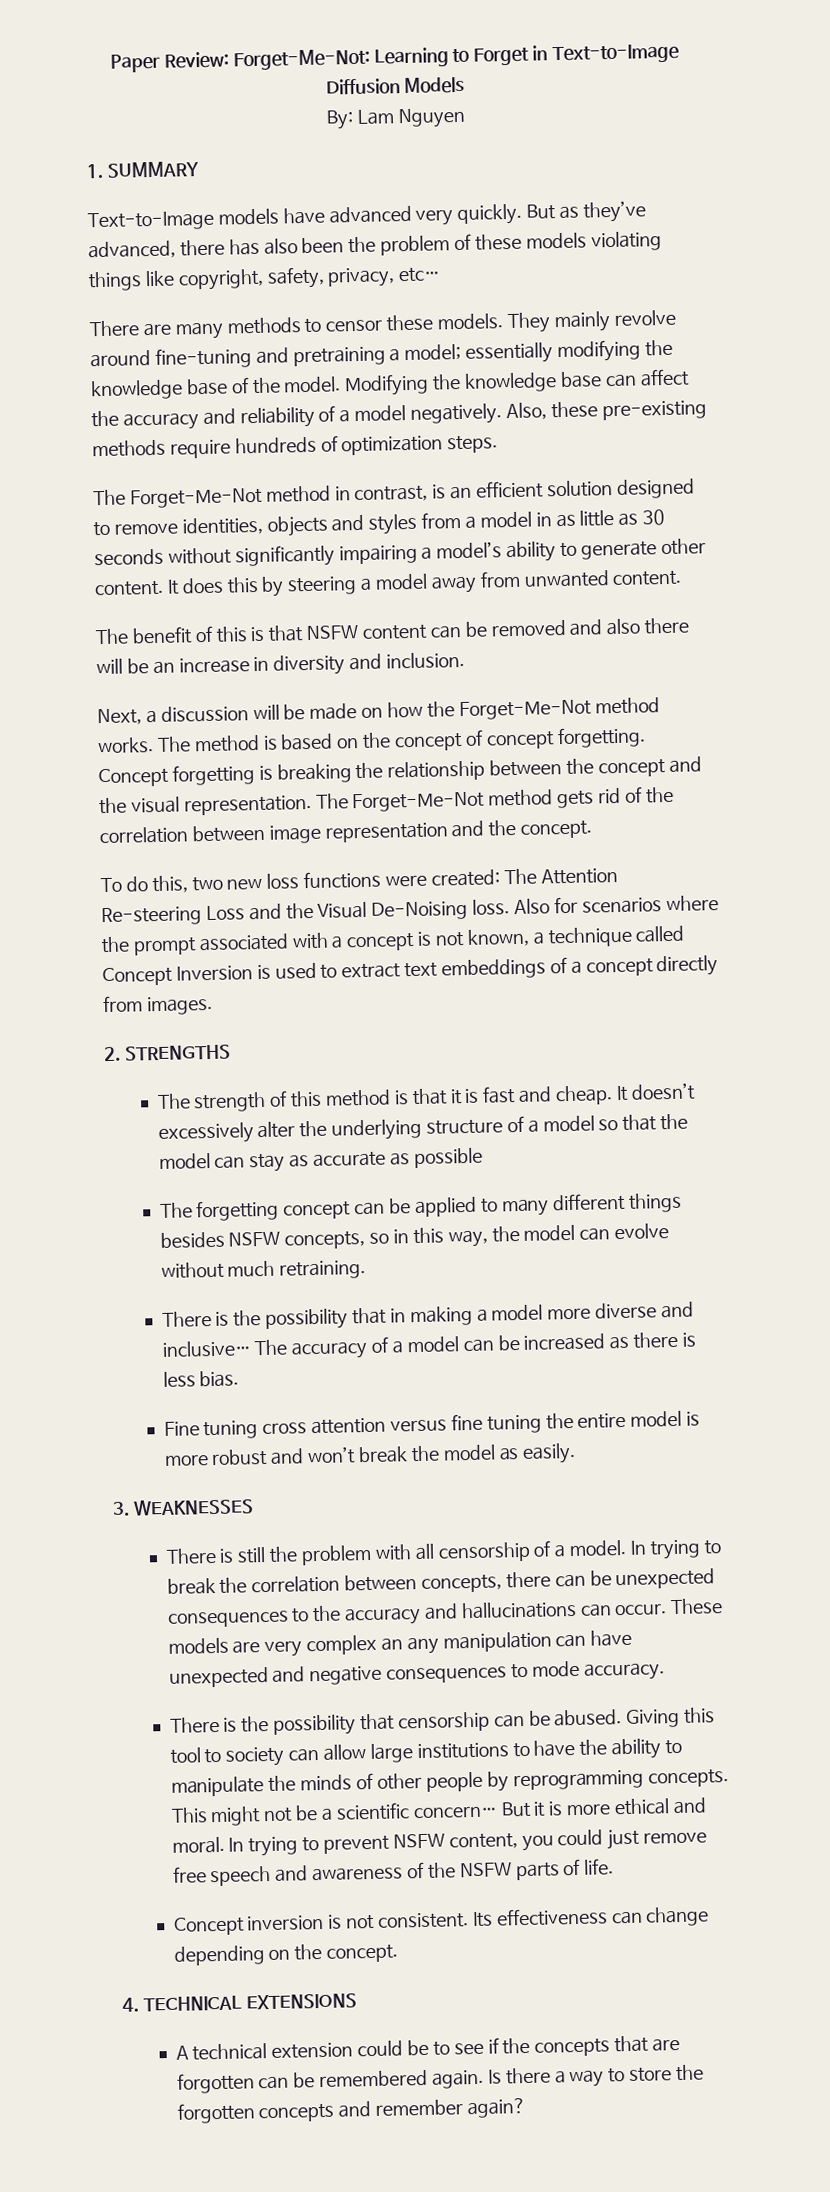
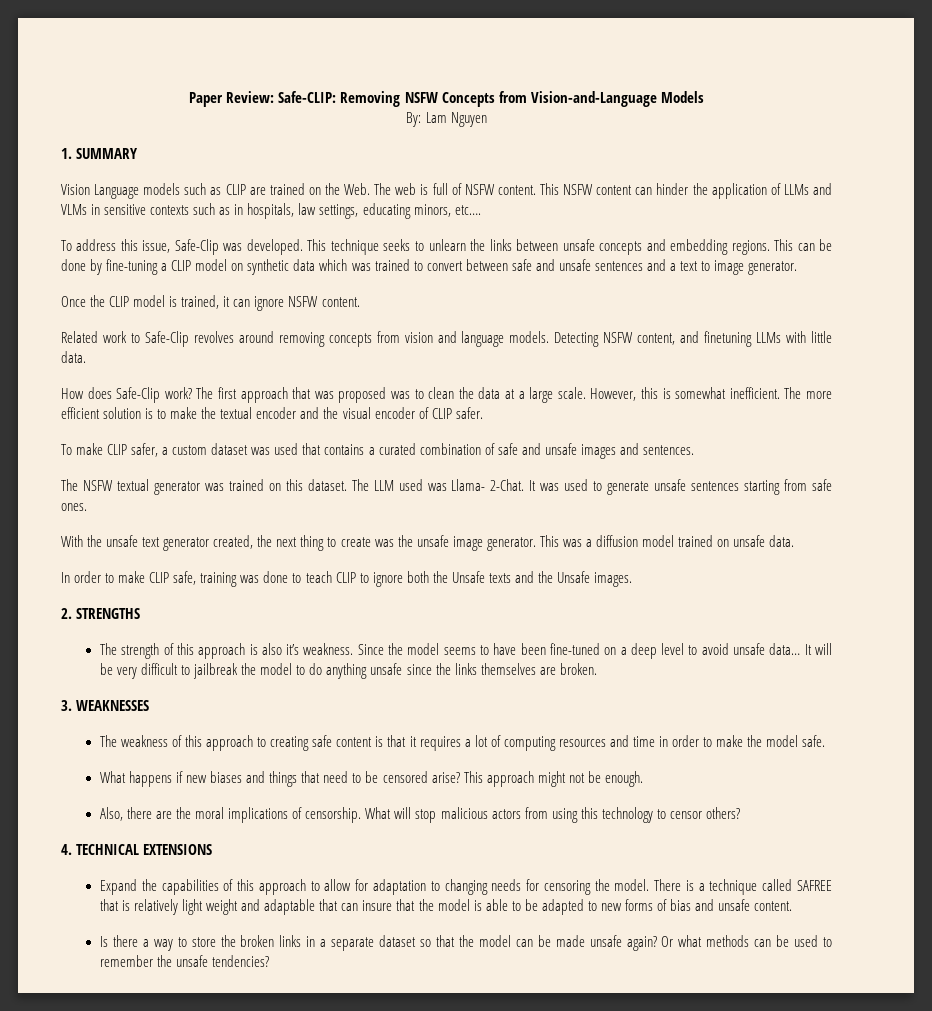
[232,43,680,71] [325,78,401,95] Forget-Me-Not: Learning to Forget in Text-to-Image Diffusion -> [278,91,657,107] Safe-CLIP: Removing NSFW Concepts from Vision-and-Language
[87,200,646,232] [88,231,662,260] [88,266,442,292] [89,309,676,340] [90,339,673,369] [90,368,690,401] [91,400,707,431] [92,435,499,459] [93,478,695,509] [93,508,666,537] [94,538,706,568] [94,570,683,597] [95,617,691,645] [96,651,465,676] [97,697,660,726] [97,726,646,754] [98,756,702,788] [99,786,674,816] [99,819,593,845] [100,867,618,894] [101,895,719,927] [101,925,686,956] [102,955,719,987] [102,995,143,1013] Text-to-Image models have advanced very quickly. But as they’ve advanced, there has also been the problem of these models violating things like copyright, safety, privacy, etc… // There are many methods to censor these models. They mainly revolve around fine-tuning and pretraining a model; essentially modifying the knowledge base of the model. Modifying the knowledge base can affect the accuracy and reliability of a model negatively. Also, these pre-existing methods require hundreds of optimization steps. // The Forget-Me-Not method in contrast, is an efficient solution designed to remove identities, objects and styles from a model in as little as 30 seconds without significantly impairing a model’s ability to generate other content. It does this by steering a model away from unwanted content. // The benefit of this is that NSFW content can be removed and also there will be an increase in diversity and inclusion. // Next, a discussion will be made on how the Forget-Me-Not method works. The method is based on the concept of concept forgetting. Concept forgetting is breaking the relationship between the concept and the visual representation. The Forget-Me-Not method gets rid of the correlation between image representation and the concept. // To do this, two new loss functions were created: The Attention Re-steering Loss and the Visual De-Noising loss. Also for scenarios where the prompt associated with a concept is not known, a technique called Concept Inversion is used to extract text embeddings of a concept directly from -> [61,183,832,199] [61,203,481,219] [61,239,833,255] [61,259,798,275] [61,295,360,311] [61,331,833,347] [61,351,86,363] [61,387,833,403] [61,407,483,419] [61,443,694,459] [61,479,833,495] [61,503,87,511] [61,535,795,551] [61,571,591,587] Vision Language models such as CLIP are trained on the Web. The web is full of NSFW content. This NSFW content can hinder the application of LLMs and VLMs in sensitive contexts such as in hospitals, law settings, educating minors, etc…. // To address this issue, Safe-Clip was developed. This technique seeks to unlearn the links between unsafe concepts and embedding regions. This can be done by fine-tuning a CLIP model on synthetic data which was trained to convert between safe and unsafe sentences and a text to image generator. // Once the CLIP model is trained, it can ignore NSFW content. // Related work to Safe-Clip revolves around removing concepts from vision and language models. Detecting NSFW content, and finetuning LLMs with little data. // How does Safe-Clip work? The first approach that was proposed was to clean the data at a large scale. However, this is somewhat inefficient. The more efficient solution is to make the textual encoder and the visual encoder of CLIP safer. // To make CLIP safer, a custom dataset was used that contains a curated combination of safe and unsafe images and sentences. // The NSFW textual generator was trained on this dataset. The LLM used was Llama- 2-Chat. It was used to generate unsafe sentences starting from safe ones. // With the unsafe text generator created, the next thing to create was the unsafe image generator. This was a diffusion model trained on unsafe data. // In order to make CLIP safe, training was done to teach CLIP to ignore both the Unsafe texts and the Unsafe
[324,1082,696,1107] [157,1113,689,1145] [158,1147,483,1173] [159,1192,683,1222] [159,1223,670,1250] [160,1259,367,1280] [161,1301,694,1330] [161,1331,696,1360] [162,1370,240,1388] [163,1410,701,1440] [163,1442,577,1467] [112,1498,254,1516] [165,1539,722,1566] [166,1568,716,1595] [167,1598,724,1628] [167,1629,633,1658] [168,1660,665,1688] [169,1707,716,1736] [169,1738,682,1767] [170,1768,730,1797] [170,1797,707,1827] [171,1828,708,1857] [172,1858,615,1887] [173,1906,710,1936] [173,1943,399,1966] [122,1993,357,2012] [175,2035,680,2061] [176,2069,484,2094] method is that it is fast and cheap. It doesn’t excessively alter the underlying structure of a model so that the model can stay as accurate as possible // The forgetting concept can be applied to many different things besides NSFW concepts, so in this way, the model can evolve without much retraining. // There is the possibility that in making a model more diverse and inclusive… The accuracy of a model can be increased as there is less bias. // Fine tuning cross attention versus fine tuning the entire model is more robust and won’t break the model as easily. // 3. WEAKNESSES // There is still the problem with all censorship of a model. In trying to break the correlation between concepts, there can be unexpected consequences to the accuracy and hallucinations can occur. These models are very complex an any manipulation can have unexpected and negative consequences to mode accuracy. // There is the possibility that censorship can be abused. Giving this tool to society can allow large institutions to have the ability to manipulate the minds of other people by reprogramming concepts. This might not be a scientific concern… But it is more ethical and moral. In trying to prevent NSFW content, you could just remove free speech and awareness of the NSFW parts of life. // Concept inversion is not consistent. Its effectiveness can change depending on the concept. // 4. TECHNICAL EXTENSIONS // A technical extension could be to see if the concepts that are forgotten can be remembered again. -> [198,643,833,659] [99,663,597,679] [61,700,150,711] [99,735,826,751] [99,771,643,787] [99,807,740,823] [61,844,213,855] [99,879,832,895] [99,899,793,915] approach is also it’s weakness. Since the model seems to have been fine-tuned on a deep level to avoid unsafe data… It will be very difficult to jailbreak the model to do anything unsafe since the links themselves are broken. // 3. WEAKNESSES // The weakness of this approach to creating safe content is that it requires a lot of computing resources and time in order to make the model safe. // What happens if new biases and things that need to be censored arise? This approach might not be enough. // Also, there are the moral implications of censorship. What will stop malicious actors from using this technology to censor others? // 4. TECHNICAL EXTENSIONS // Expand the capabilities of this approach to allow for adaptation to changing needs for censoring the model. There is a technique called SAFREE that is relatively light weight and adaptable that can insure that the model is able to be adapted to new forms of bias and unsafe content. //
[176,2098,526,2124] forgotten concepts and remember again? -> [240,935,833,951] [99,955,270,967] broken links in a separate dataset so that the model can be made unsafe again? Or what methods can be used to remember the unsafe tendencies?

